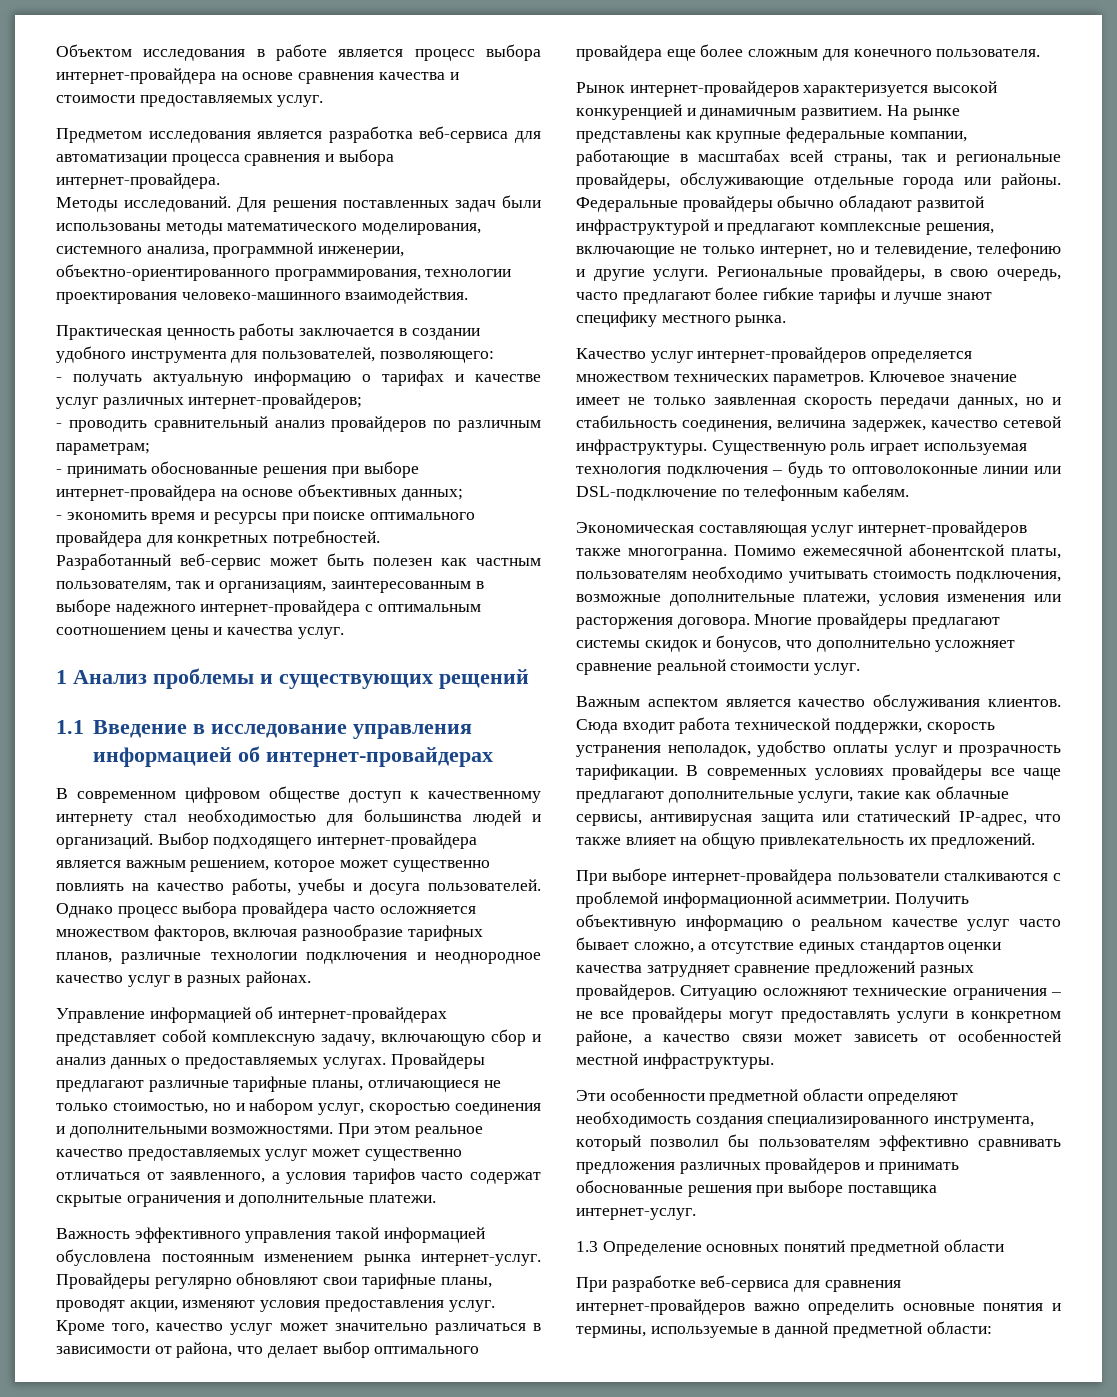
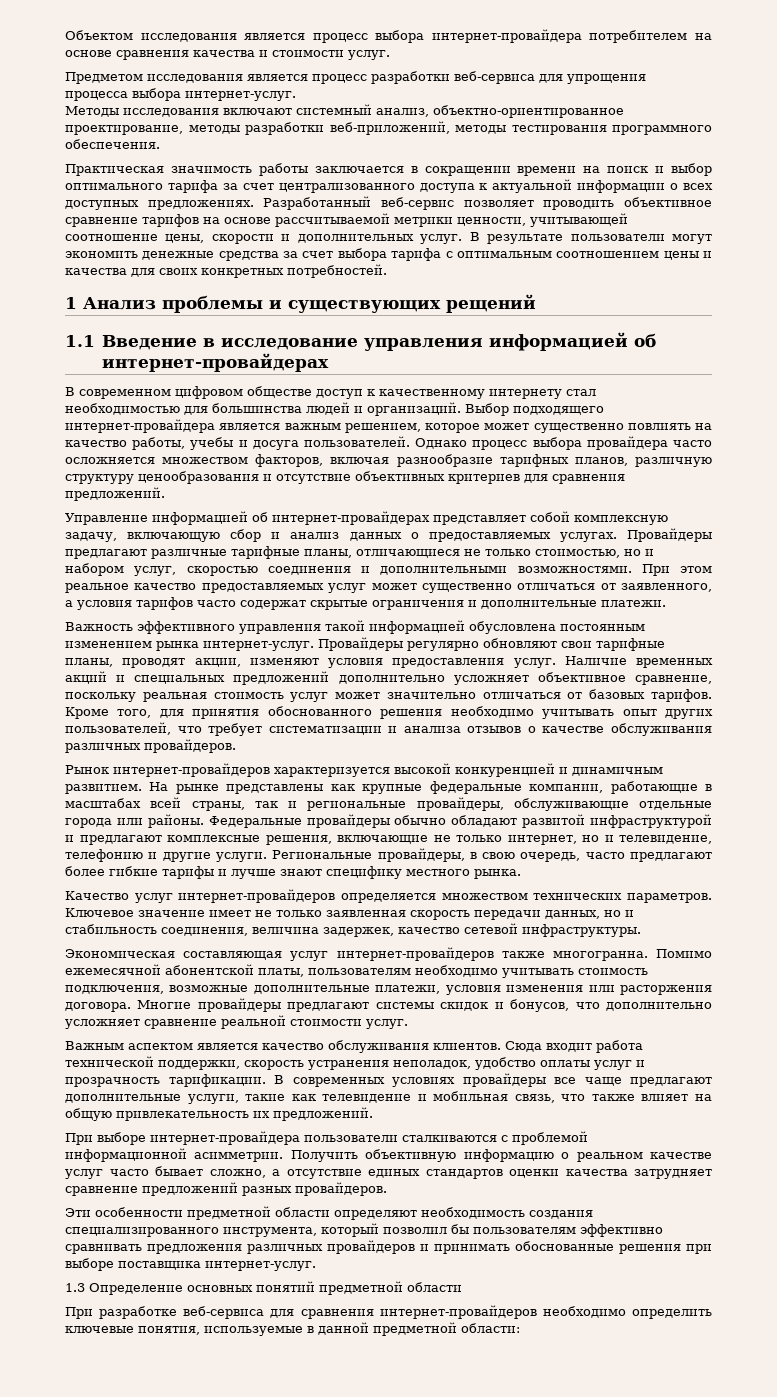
[256,44,327,61] в работе -> (237, 37) none
(216, 76) none -> [589,30,688,43] потребителем
[139,95,273,107] предоставляемых -> (344, 53) none
[328,126,541,143] [56,149,394,166] [56,173,220,189] [56,195,542,212] [56,223,482,235] [56,242,405,258] [56,264,512,281] [56,288,469,304] разработка веб-сервиса для автоматизации процесса сравнения и выбора интернет-провайдера. // Методы исследований. Для решения поставленных задач были использованы методы математического моделирования, системного анализа, программной инженерии, объектно-ориентированного программирования, технологии проектирования человеко-машинного взаимодействия. -> [312,71,646,84] [65,88,296,101] [65,104,624,118] [65,121,712,135] [65,139,160,149] процесс разработки веб-сервиса для упрощения процесса выбора интернет-услуг. // Методы исследования включают системный анализ, объектно-ориентированное проектирование, методы разработки веб-приложений, методы тестирования программного обеспечения.
[166,328,235,340] ценность -> [170,166,252,173] значимость
[411,328,480,340] [56,346,494,363] [56,370,541,386] [56,393,363,409] [56,416,541,432] [56,443,150,455] [56,461,419,478] [56,484,463,501] [56,512,476,524] [56,530,381,547] [56,553,541,570] [56,581,484,593] [56,599,361,616] создании удобного инструмента для пользователей, позволяющего: // - получать актуальную информацию о тарифах и качестве услуг различных интернет-провайдеров; // - проводить сравнительный анализ провайдеров по различным параметрам; // - принимать обоснованные решения при выборе интернет-провайдера на основе объективных данных; // - экономить время и ресурсы при поиске оптимального провайдера для конкретных потребностей. // Разработанный веб-сервис может быть полезен как частным пользователям, так и организациям, заинтересованным в выборе надежного интернет-провайдера -> [424,163,712,176] [65,179,713,193] [65,196,713,210] [65,213,628,227] [65,232,713,244] [65,248,442,261] сокращении времени на поиск и выбор оптимального тарифа за счет централизованного доступа к актуальной информации о всех доступных предложениях. Разработанный веб-сервис позволяет проводить объективное сравнение тарифов на основе рассчитываемой метрики ценности, учитывающей соотношение цены, скорости и дополнительных услуг. В результате пользователи могут экономить денежные средства за счет выбора тарифа
[297,627,344,639] услуг. -> [131,264,387,278] для своих конкретных потребностей.
[121,952,541,964] [56,971,311,987] различные технологии подключения и неоднородное качество услуг в разных районах. -> [635,457,712,467] [65,471,625,484] [65,487,165,501] различную структуру ценообразования и отсутствие объективных критериев для сравнения предложений.
[56,1320,541,1335] [56,1341,480,1358] [576,44,1041,61] Кроме того, качество услуг может значительно различаться в зависимости от района, что делает выбор оптимального провайдера еще более сложным для конечного пользователя. -> [564,656,713,668] [65,671,712,685] [65,689,712,702] [65,706,713,719] [65,722,712,736] [65,739,236,753] Наличие временных акций и специальных предложений дополнительно усложняет объективное сравнение, поскольку реальная стоимость услуг может значительно отличаться от базовых тарифов. Кроме того, для принятия обоснованного решения необходимо учитывать опыт других пользователей, что требует систематизации и анализа отзывов о качестве обслуживания различных провайдеров.
[711,440,1027,455] [576,461,1061,478] [576,484,910,501] Существенную роль играет используемая технология подключения – будь то оптоволоконные линии или DSL-подключение по телефонным кабелям. -> (641, 930) none
[935,786,1009,799] [576,810,1027,826] облачные сервисы, антивирусная защита или статический IP-адрес, -> [322,1091,555,1103] телевидение и мобильная связь,
[680,985,1061,1000] [576,1007,1061,1023] [576,1029,1061,1046] [576,1053,774,1069] Ситуацию осложняют технические ограничения – не все провайдеры могут предоставлять услуги в конкретном районе, а качество связи может зависеть от особенностей местной инфраструктуры. -> (387, 1189) none
[753,1303,1061,1315] [576,1326,646,1338] важно определить основные понятия и термины, -> [542,1306,712,1319] [65,1326,200,1335] необходимо определить ключевые понятия,

